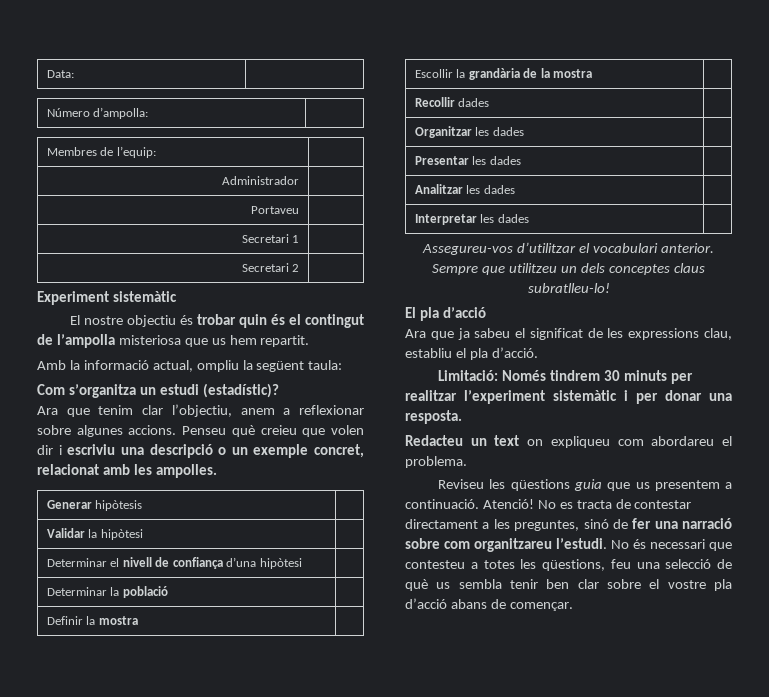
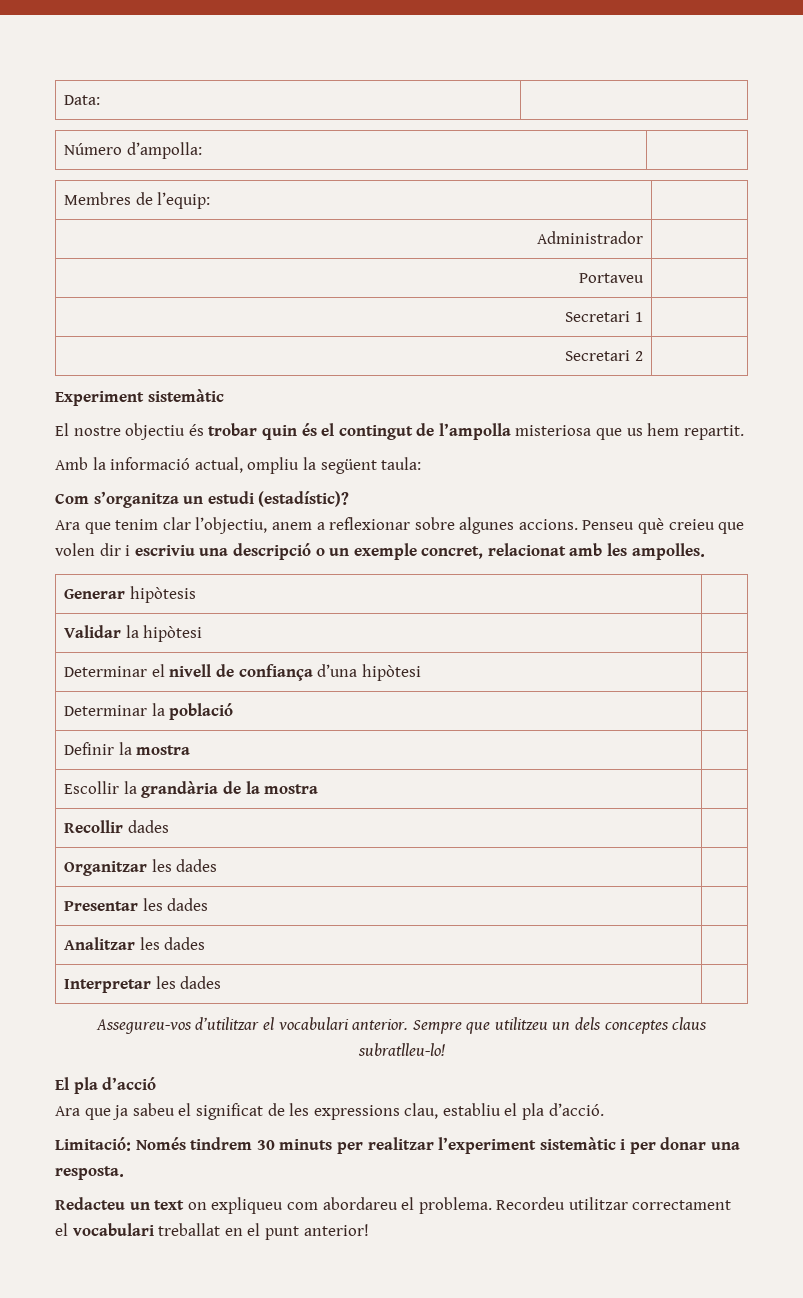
[438,479,732,491] [405,499,692,509] [405,518,732,531] [405,538,732,552] [405,559,732,571] [405,579,732,591] [405,598,573,611] // Reviseu les qüestions guia que us presentem a continuació. Atenció! No es tracta de contestar directament a les preguntes, sinó de fer una narració sobre com organitzareu l’estudi. No és necessari que contesteu a totes les qüestions, feu una selecció de què us sembla tenir ben clar sobre el vostre pla d’acció abans de començar. -> [496,1197,732,1210] [55,1223,369,1240] Recordeu utilitzar correctament el vocabulari treballat en el punt anterior!

